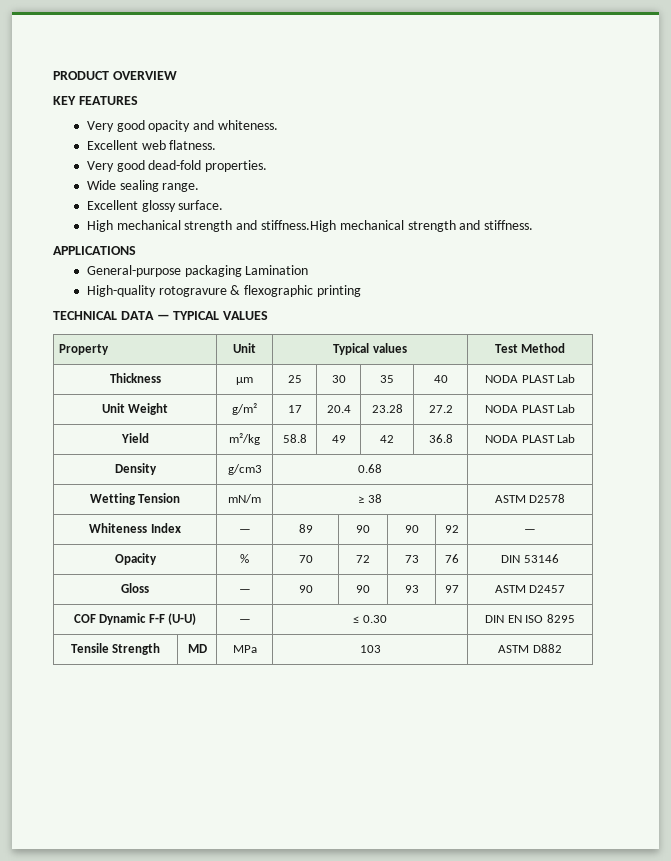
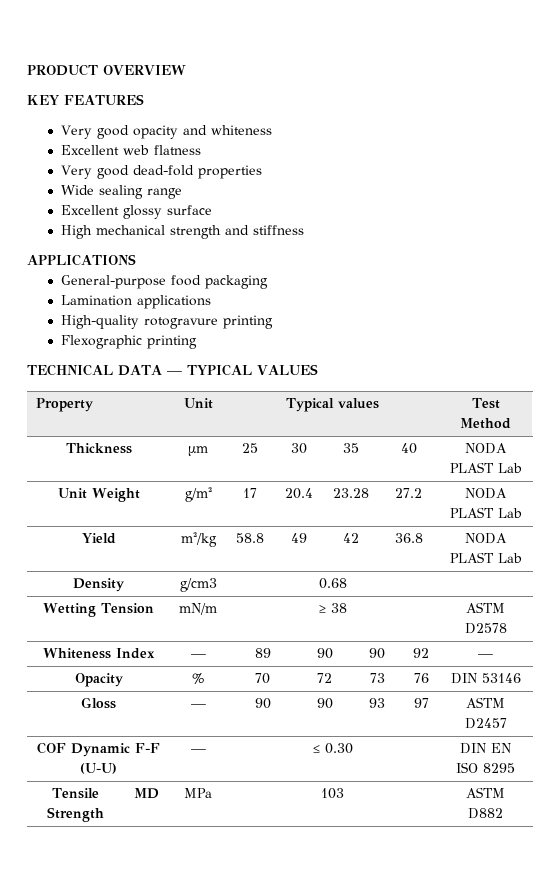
[218,120,279,130] whiteness. -> [210,125,272,135] whiteness
[169,140,217,150] flatness. -> [153,145,201,155] flatness
[205,160,268,172] properties. -> [197,165,262,179] properties
[162,183,200,192] range. -> [146,188,182,199] range
[178,200,224,210] surface. -> [166,205,212,215] surface
[261,220,534,232] stiffness.High mechanical strength and stiffness. -> [252,225,304,235] stiffness
(181, 271) none -> [170,275,201,286] food
(242, 271) none -> (268, 282) //
(309, 270) none -> [136,295,211,309] applications
[230,285,314,297] & flexographic -> [222,315,273,329] [60,335,142,349] printing // Flexographic

